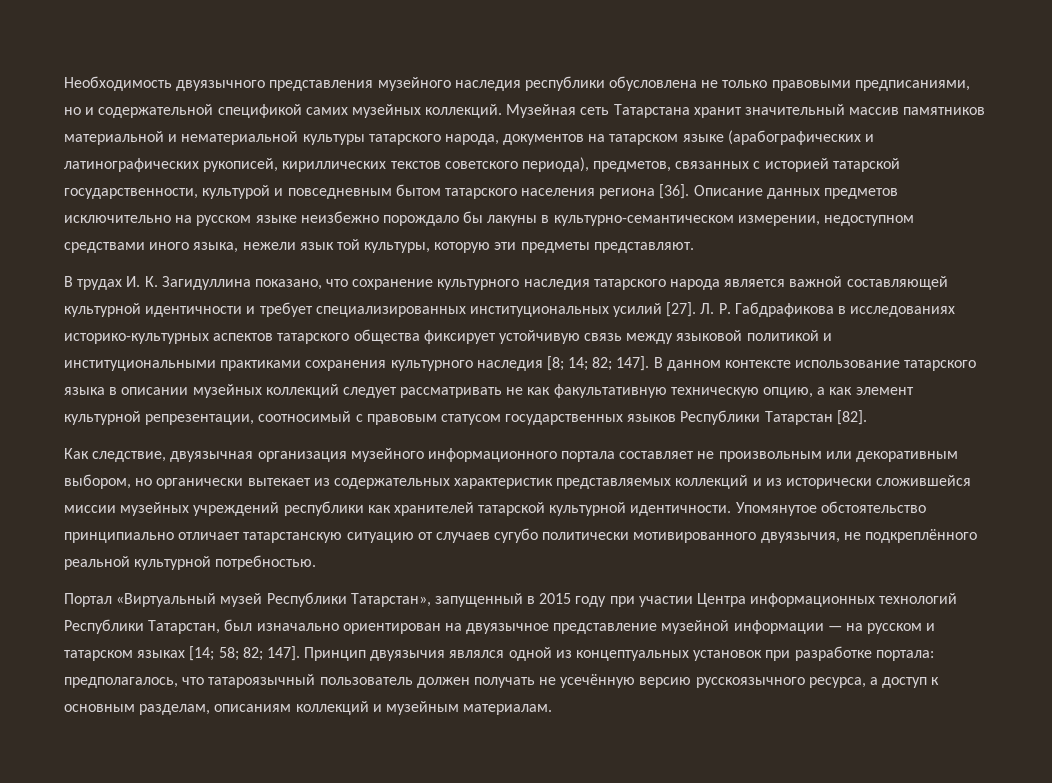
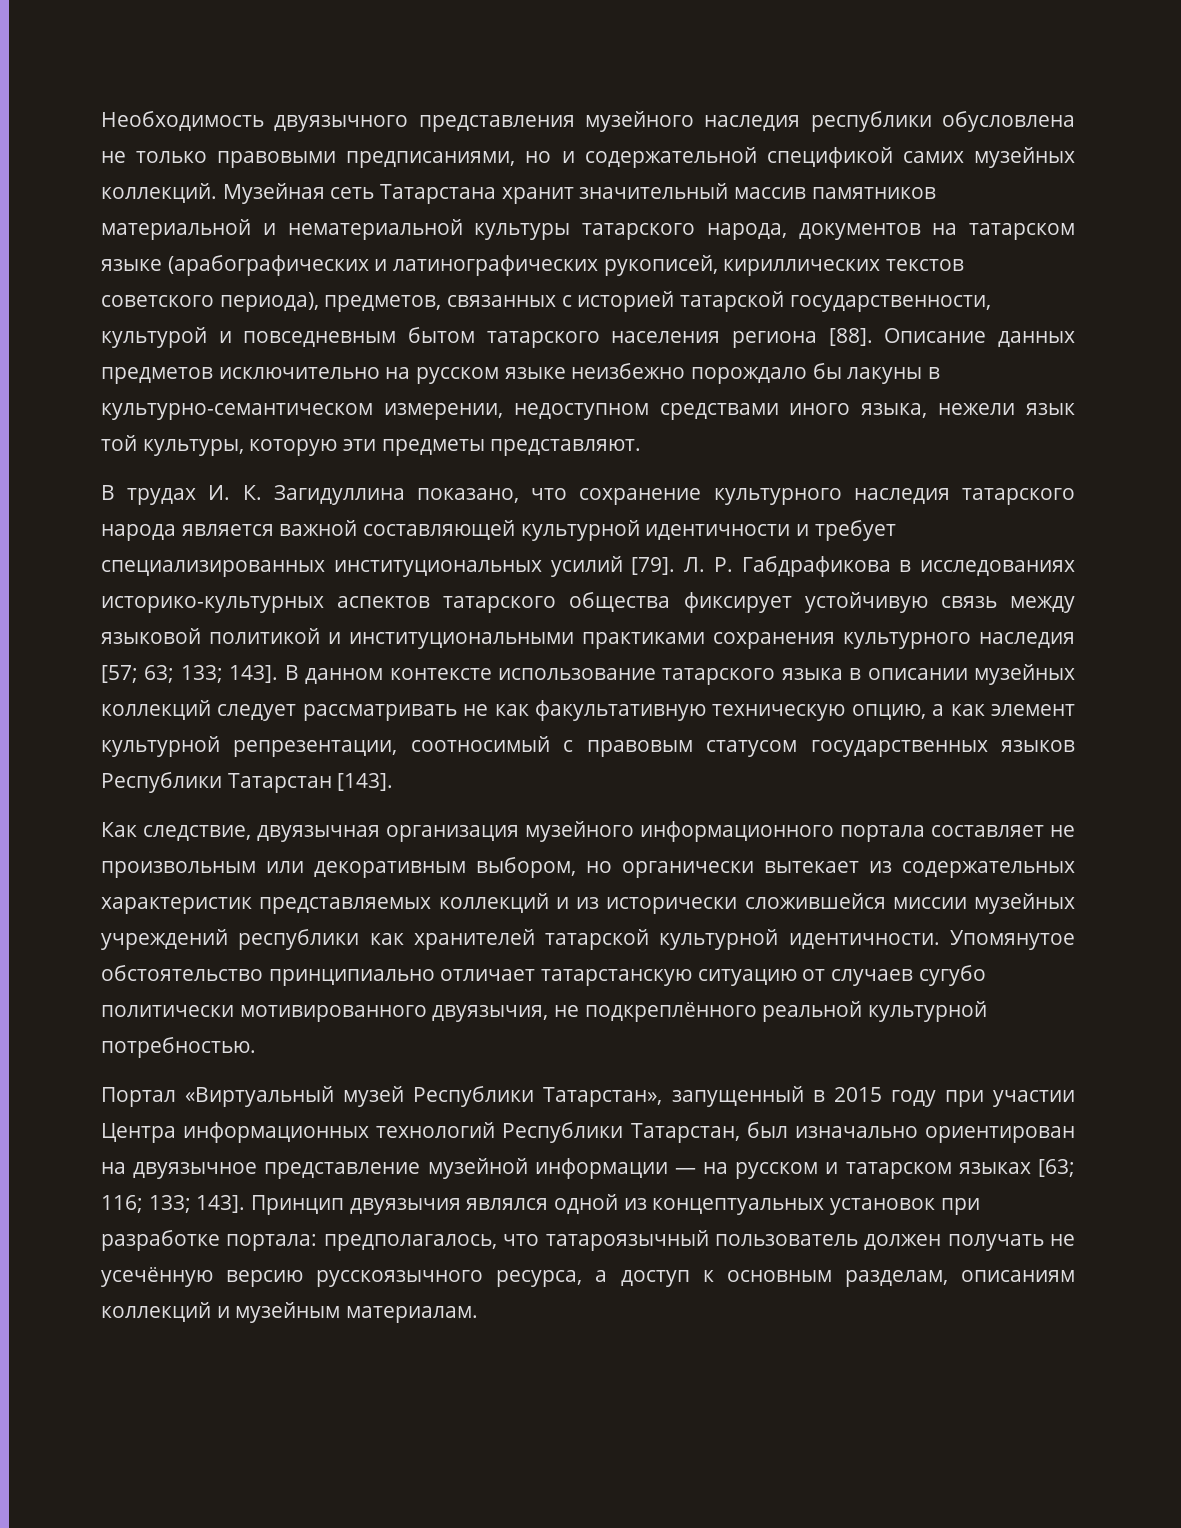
[659,184,690,199] [36]. -> [828,328,873,346] [88].
[666,302,697,317] [27]. -> [631,557,676,575] [79].
[546,356,650,371] [8; 14; 82; 147]. -> [101,665,279,683] [57; 63; 133; 143].
[836,410,867,425] [82]. -> [337,773,394,791] [143].
[189,646,300,661] [14; 58; 82; 147]. -> [1037,1159,1075,1177] [101,1195,246,1213] [63; 116; 133; 143].

